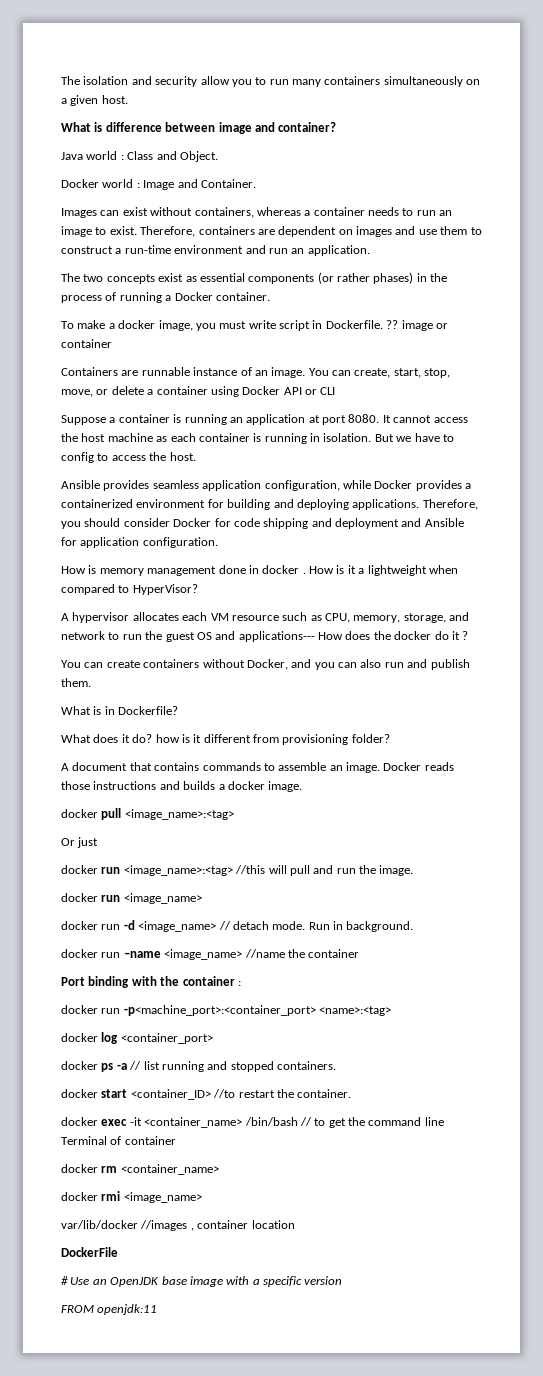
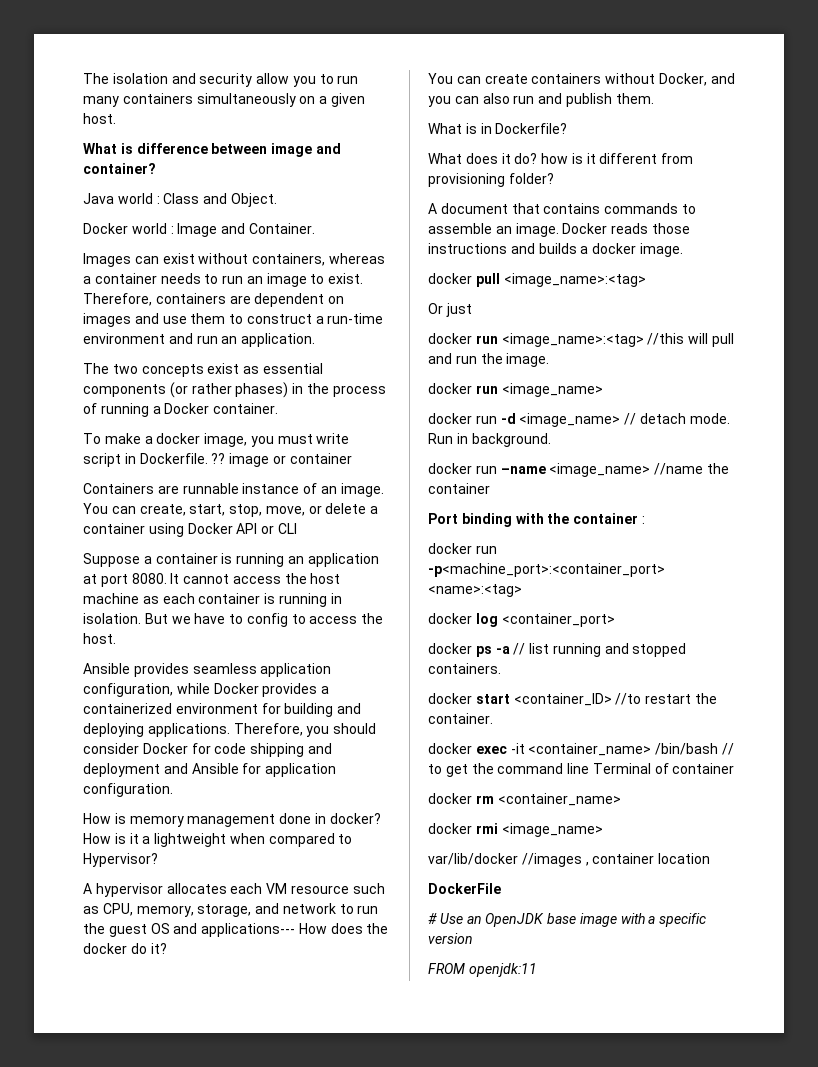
[262,565,306,574] docker . -> [329,813,381,824] docker?
[132,584,198,595] HyperVisor? -> [83,853,158,867] Hypervisor?
[451,631,469,640] it ? -> [150,943,167,954] it?

